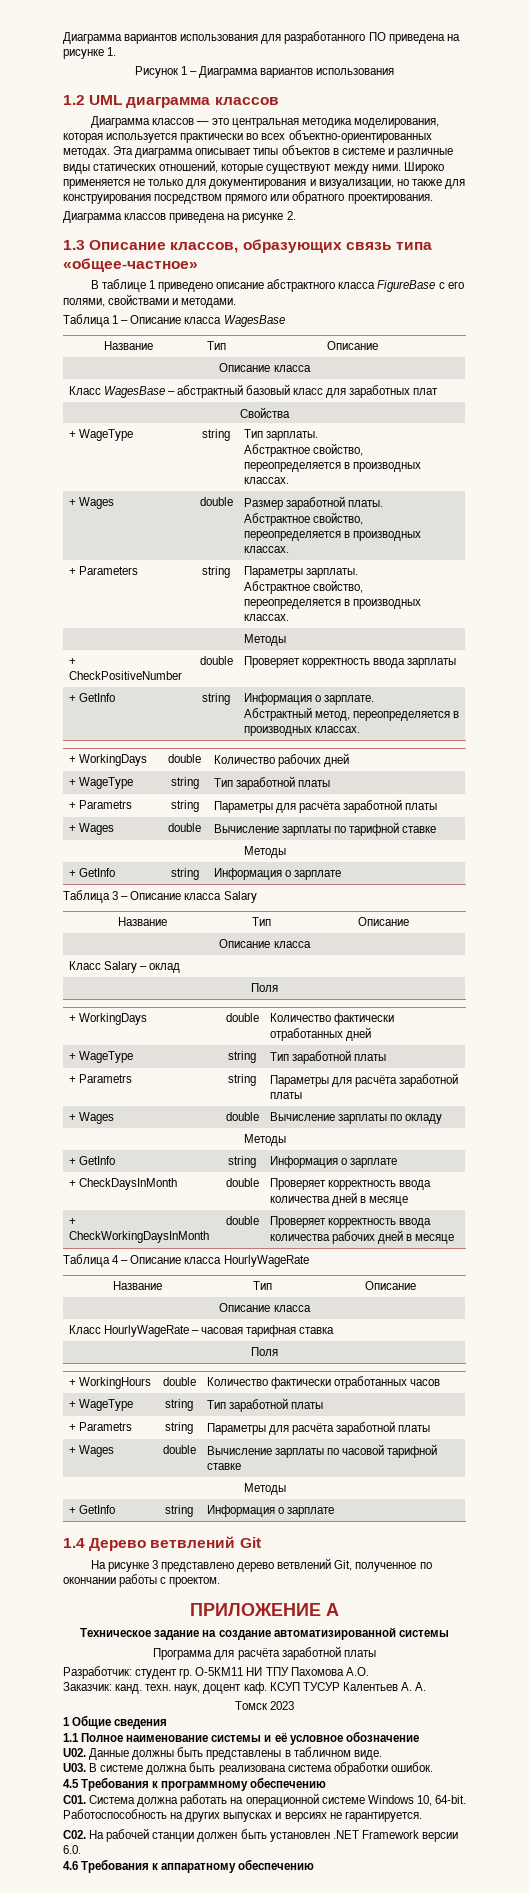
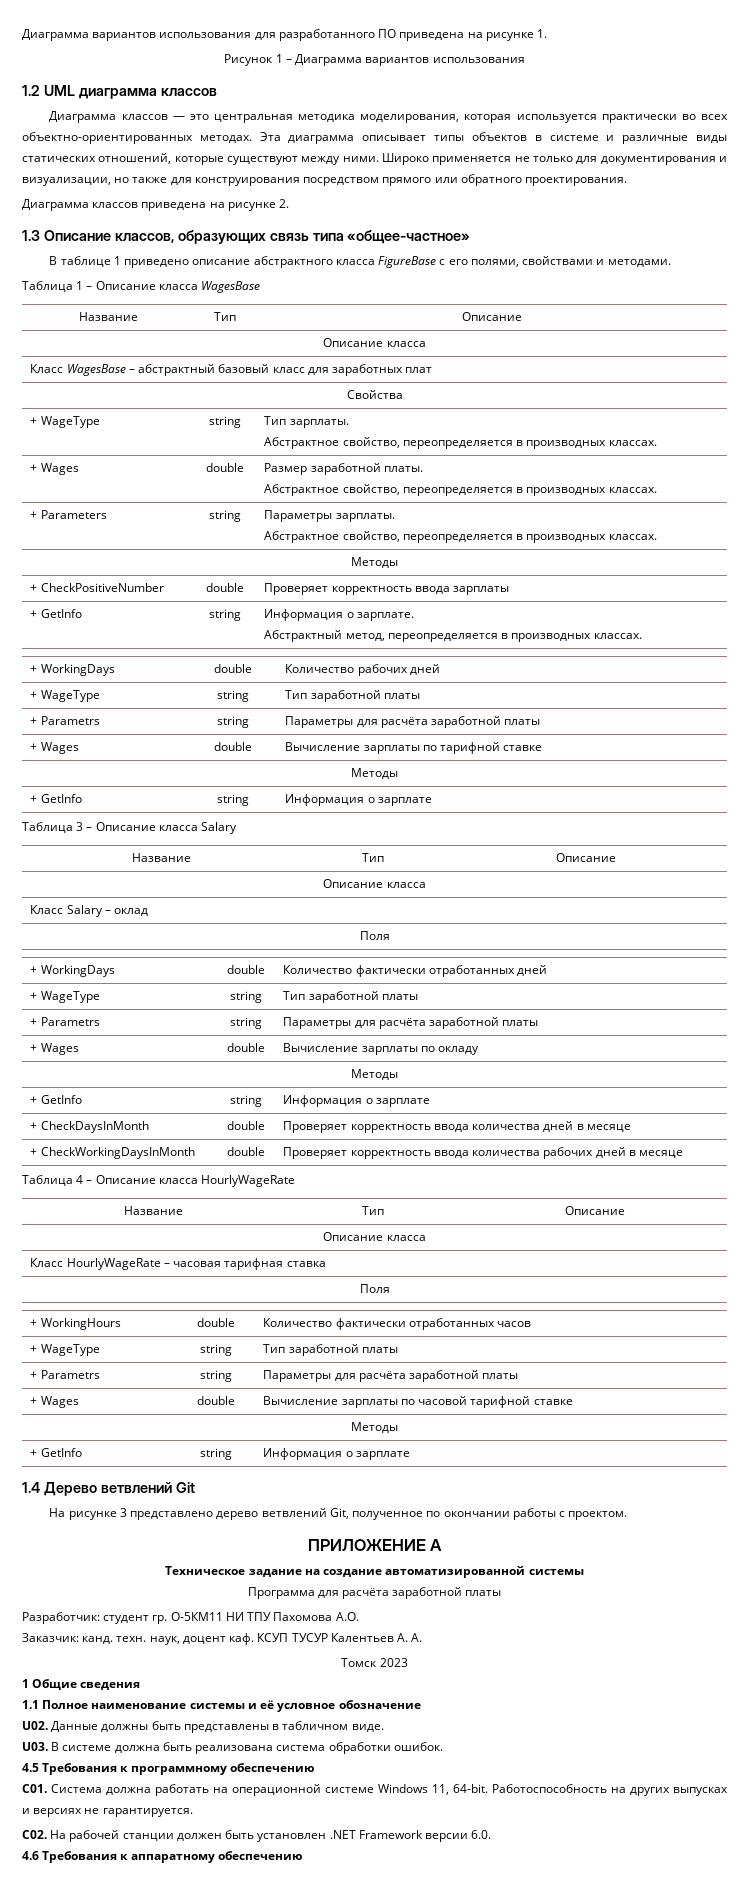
[416,1795,432,1806] 10, -> [432,1784,449,1795] 11,

